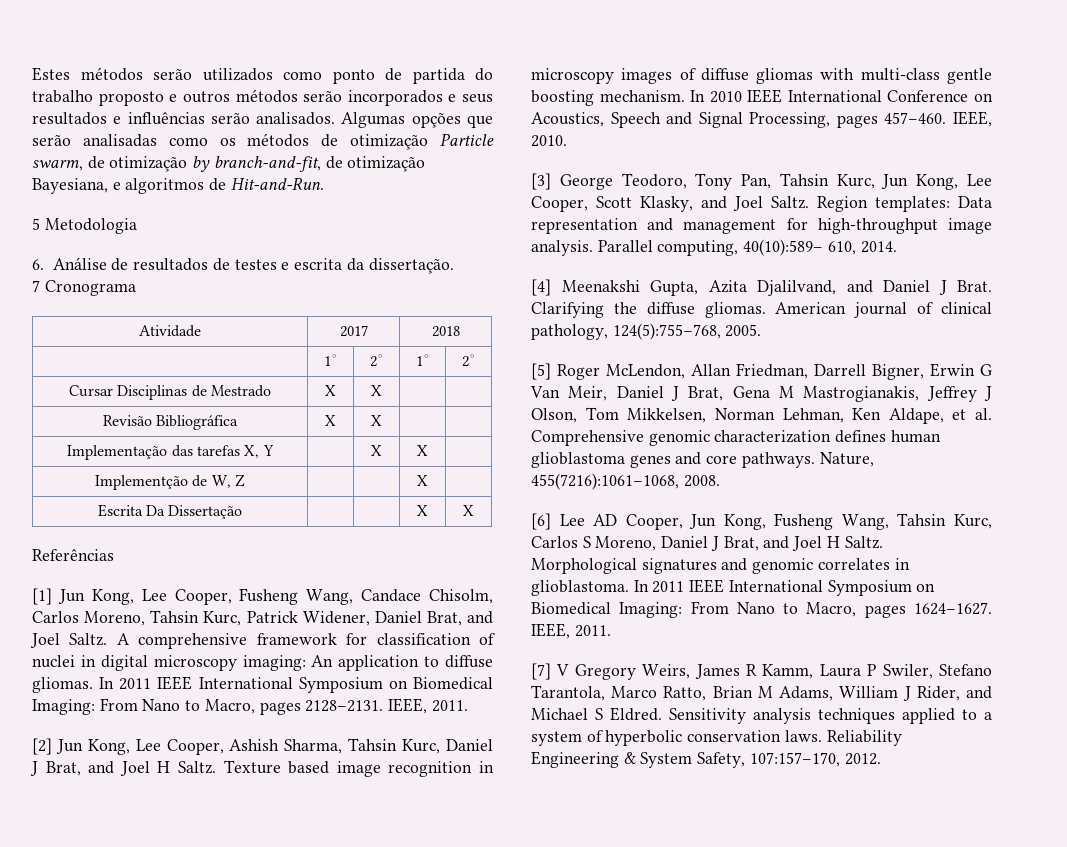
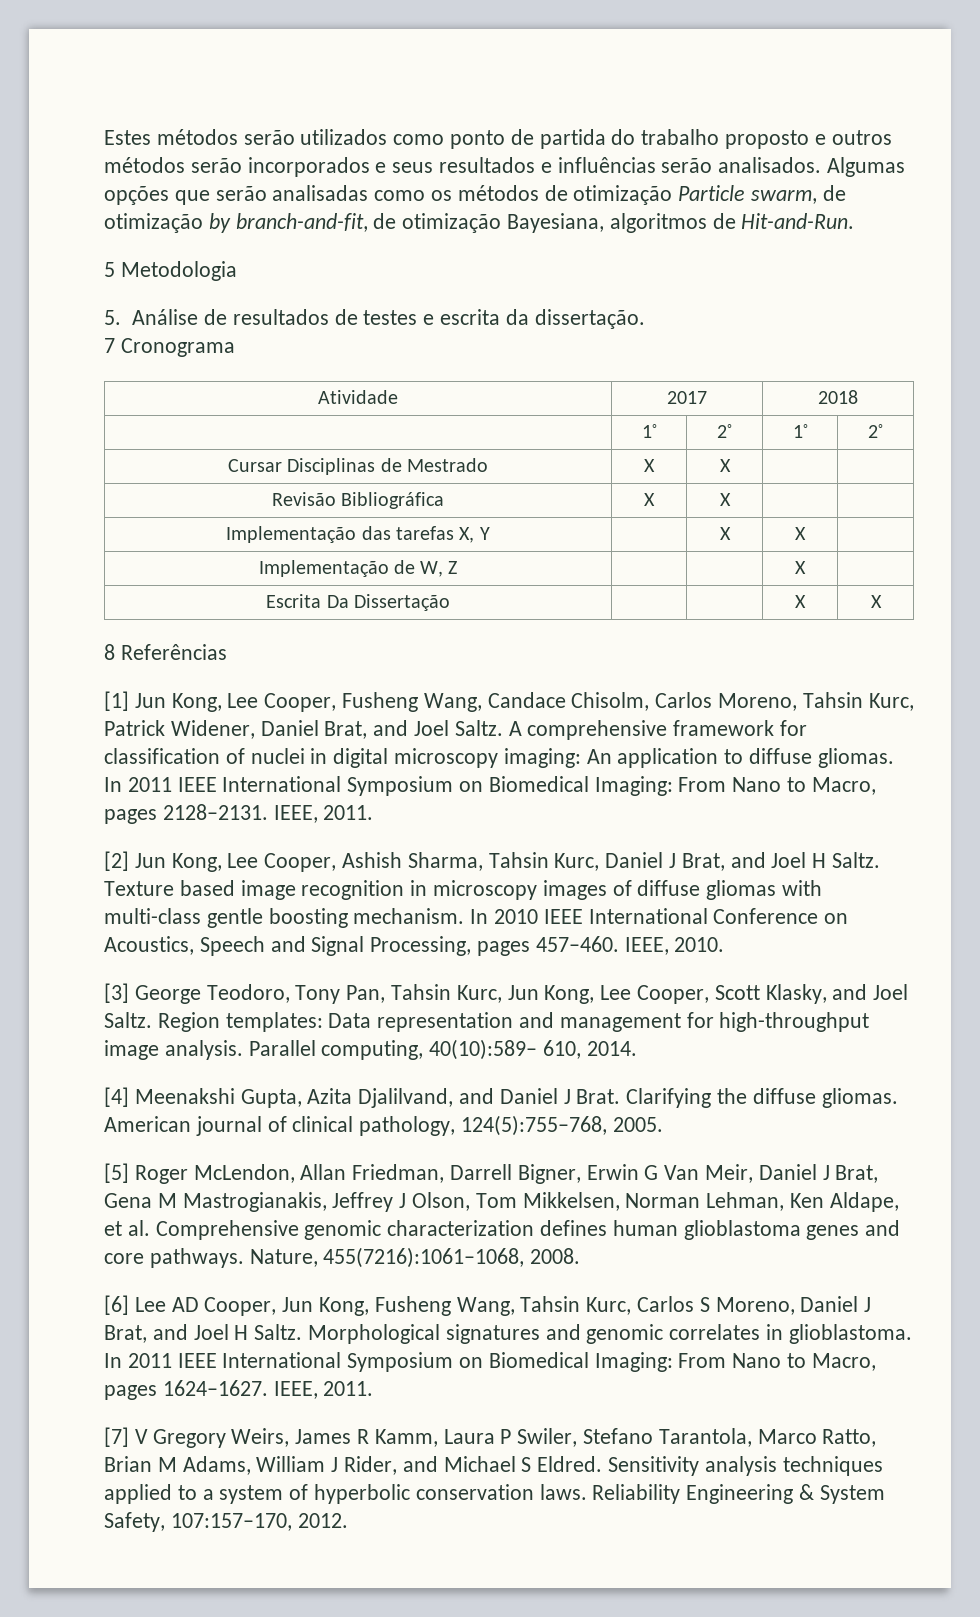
[112,182,121,190] e -> (605, 223) none
[32,259,44,270] 6. -> [104,310,121,325] 5.
[95,475,189,490] Implementção -> [258,560,389,577] Implementação
(474, 510) none -> [104,644,115,660] 8

